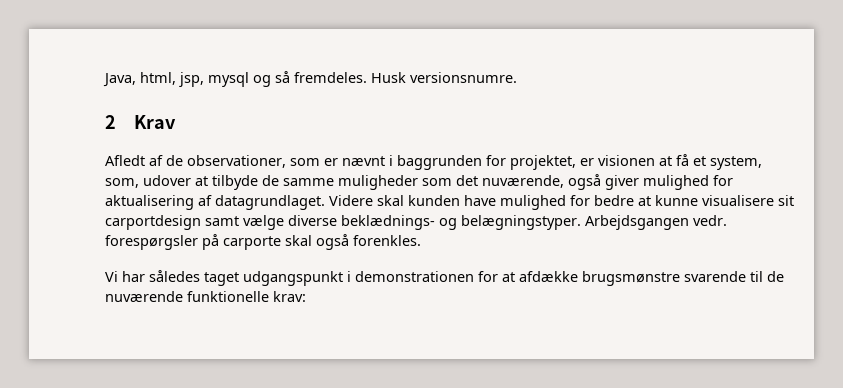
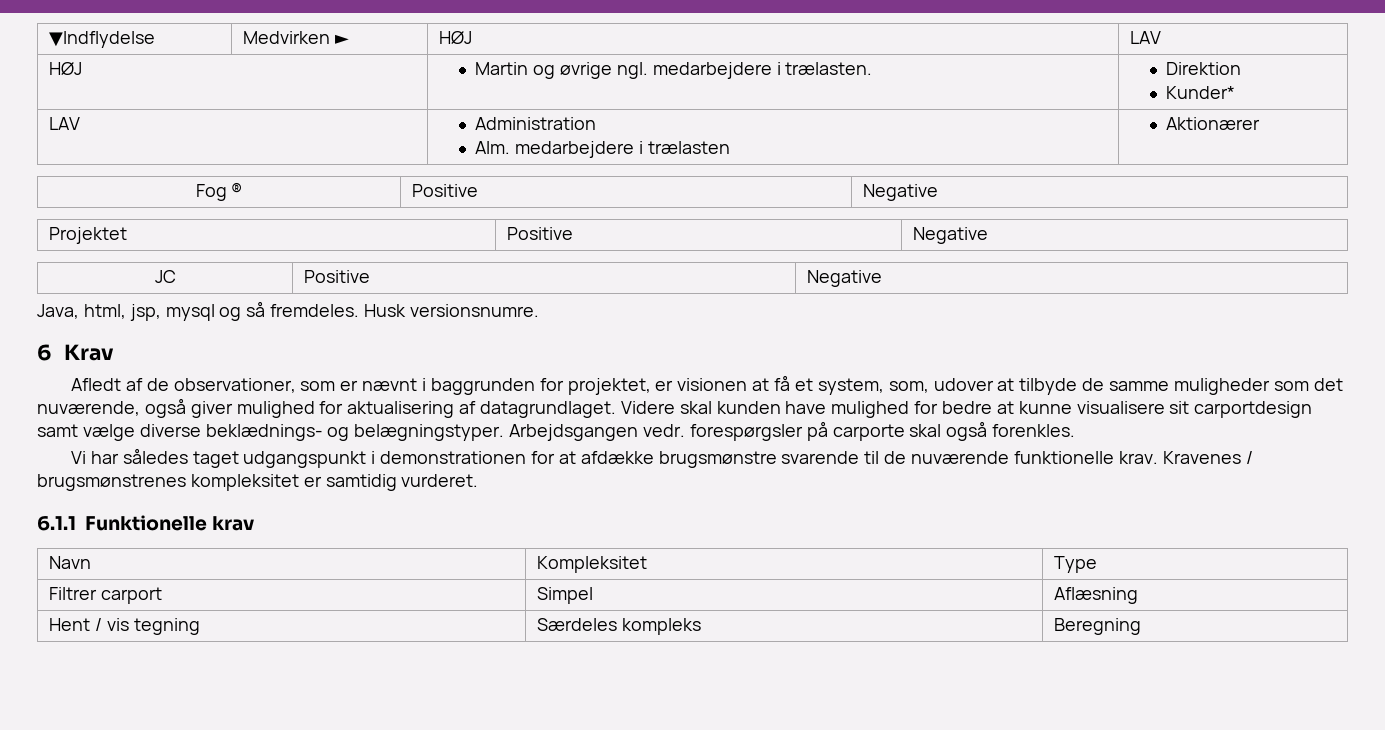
(103, 80) none -> [49,31,156,48] [243,31,350,44] [439,31,473,44] [1130,31,1162,44] [49,62,83,75] [475,62,873,79] [1166,62,1242,75] [1166,86,1236,99] [49,117,81,130] [475,117,597,130] [475,141,730,158] [1166,117,1261,130] [195,182,243,201] [412,184,479,197] [863,184,939,201] [49,227,128,244] [507,227,574,240] [913,227,989,244] [154,270,176,283] [304,270,371,283] [807,270,883,287] ▼Indflydelse | Medvirken ► | HØJ | LAV // HØJ | Martin og øvrige ngl. medarbejdere i trælasten. | Direktion // Kunder* // LAV | Administration // Alm. medarbejdere i trælasten | Aktionærer // Fog ® | Positive | Negative // Projektet | Positive | Negative // JC | Positive | Negative //
[105,115,116,129] 2 -> [37,344,51,361] 6
[273,291,306,302] krav: -> [1118,451,1253,464] [37,474,479,491] [37,515,255,531] [49,556,92,569] [537,556,648,573] [1054,556,1098,573] [49,587,163,604] [537,587,594,604] [1054,587,1139,604] [49,618,200,635] [537,618,702,635] [1054,618,1142,635] krav. Kravenes / brugsmønstrenes kompleksitet er samtidig vurderet. // 6.1.1 Funktionelle krav // Navn | Kompleksitet | Type // Filtrer carport | Simpel | Aflæsning // Hent / vis tegning | Særdeles kompleks | Beregning

